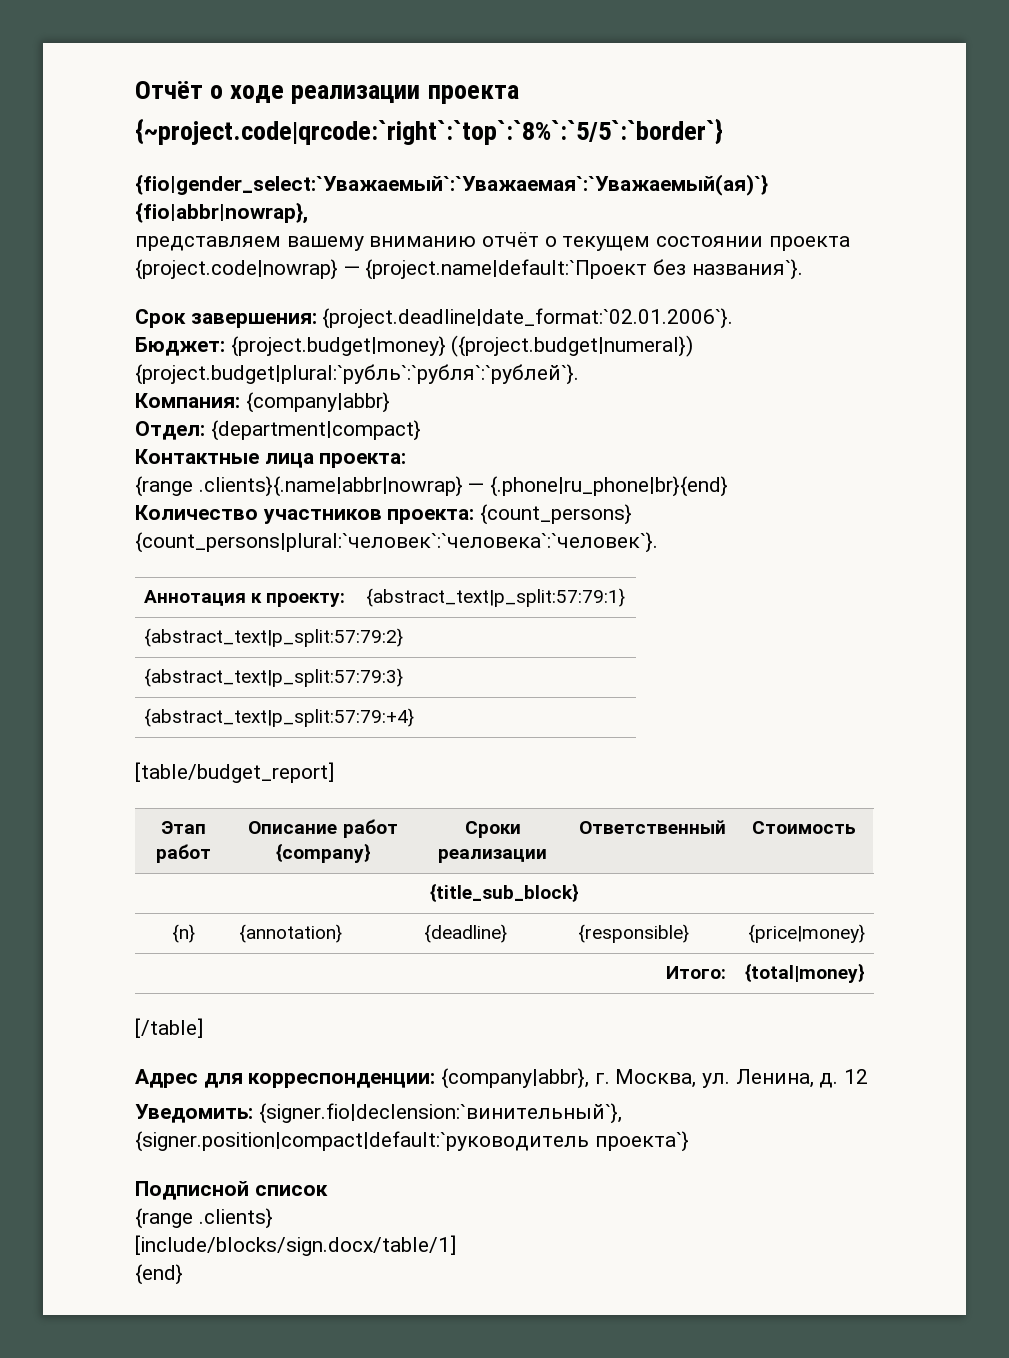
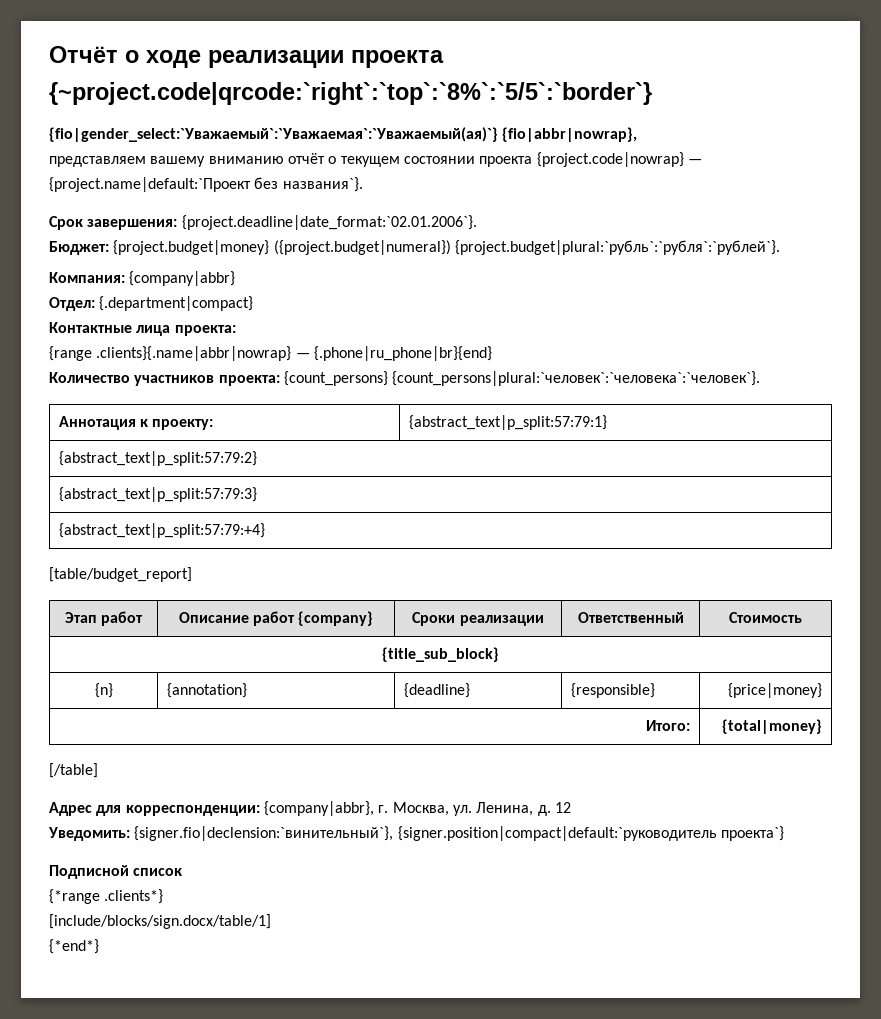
[210,420,421,441] {department|compact} -> [99,296,254,311] {.department|compact}
[135,1208,273,1229] {range .clients} -> [49,889,164,904] {*range .clients*}
[135,1264,183,1285] {end} -> [49,939,99,954] {*end*}

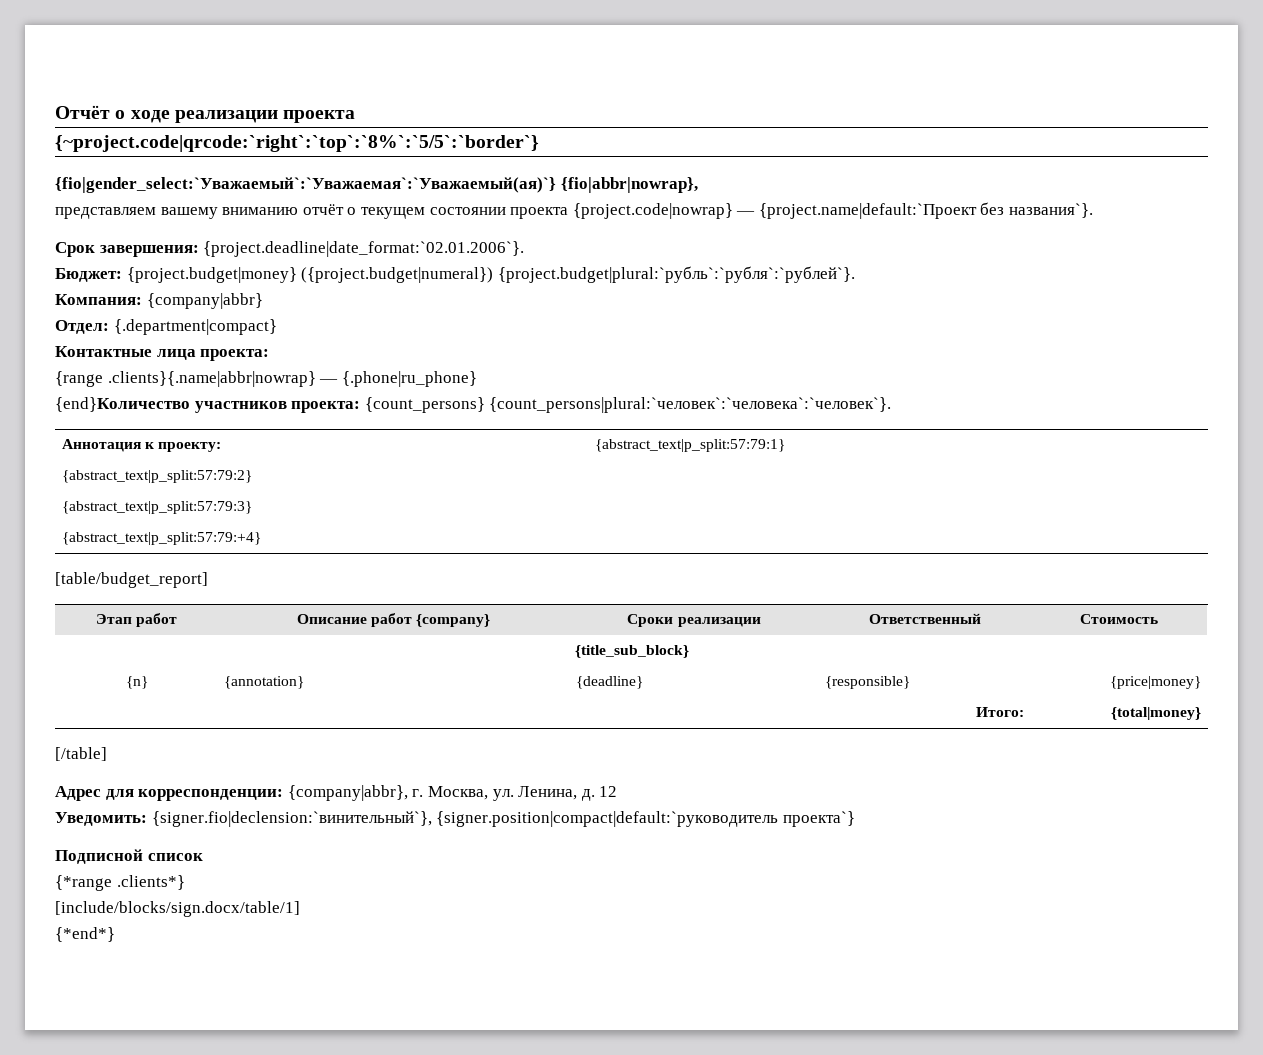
[313,346,492,361] [49,372,130,383] {.phone|ru_phone|br}{end} // Количество -> [341,371,477,387] [55,397,190,412] {.phone|ru_phone} // {end}Количество

